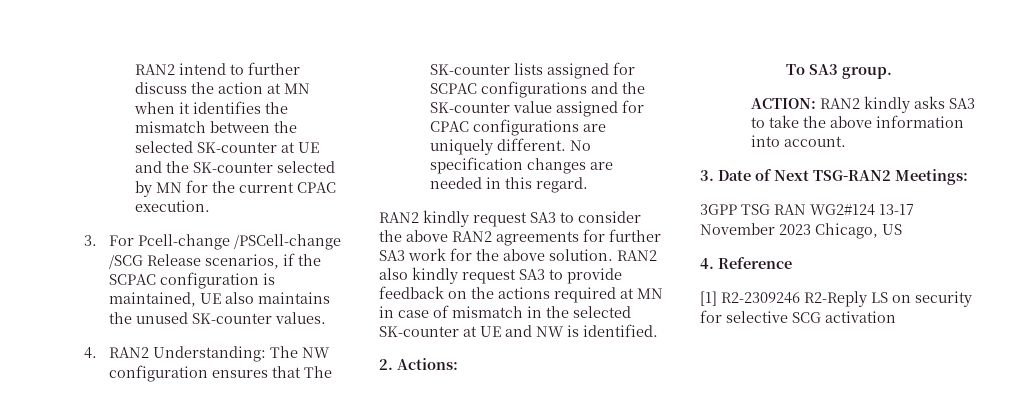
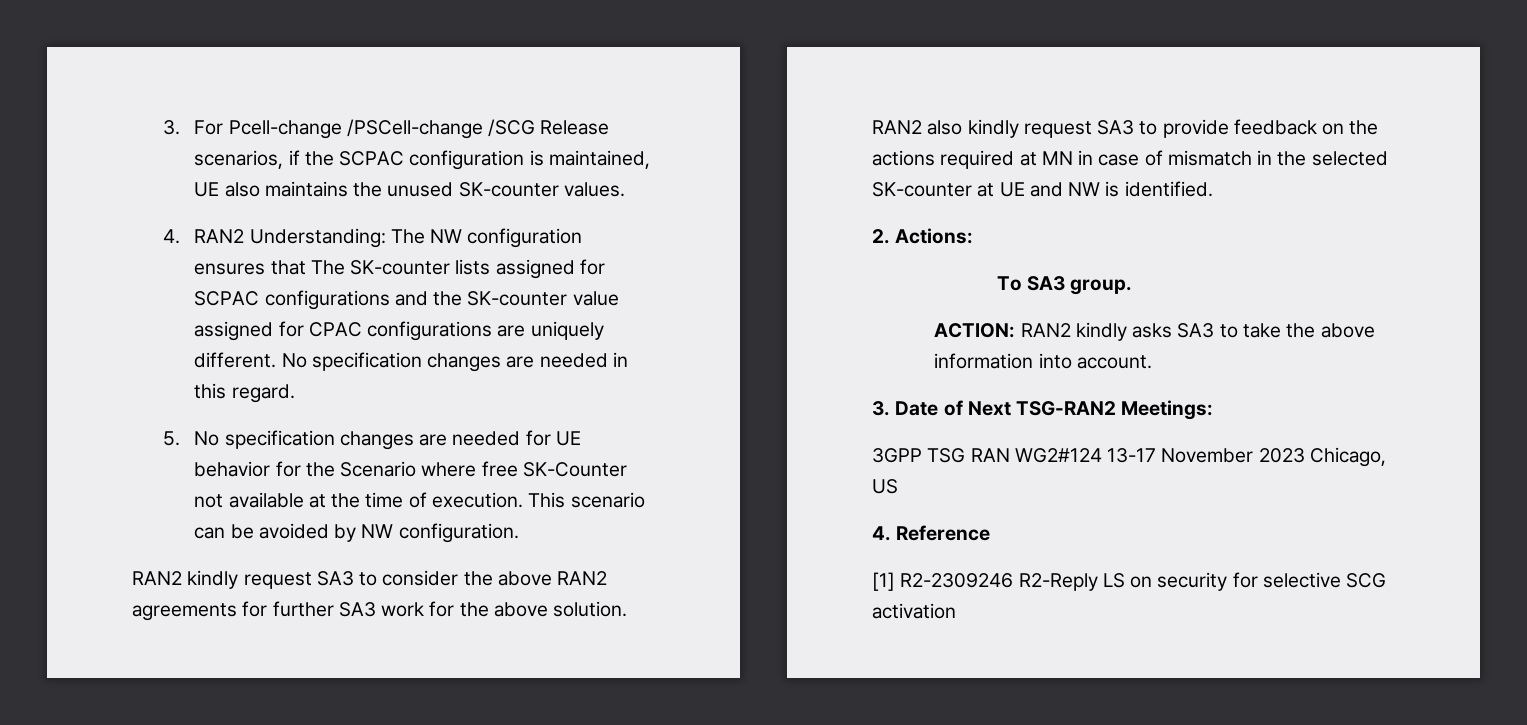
[134,62,300,75] [134,82,310,94] [133,101,288,114] [134,121,297,133] [134,141,319,153] [134,161,335,173] [134,180,336,197] [134,200,210,212] RAN2 intend to further discuss the action at MN when it identifies the mismatch between the selected SK-counter at UE and the SK-counter selected by MN for the current CPAC execution. // -> (163, 127) none
(589, 185) none -> [163,430,581,450] [194,461,627,477] [194,492,645,508] [194,523,519,543] // 5. No specification changes are needed for UE behavior for the Scenario where free SK-Counter not available at the time of execution. This scenario can be avoided by NW configuration.

